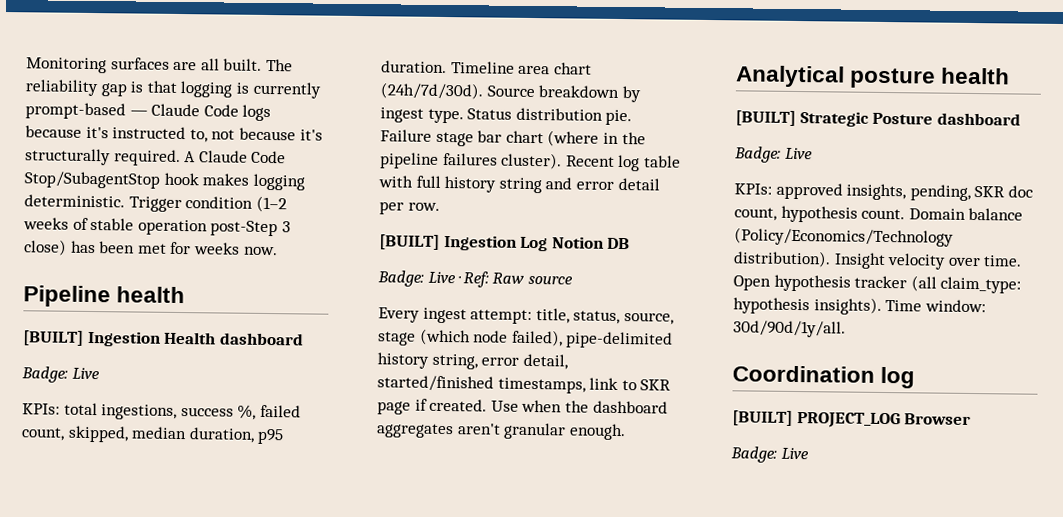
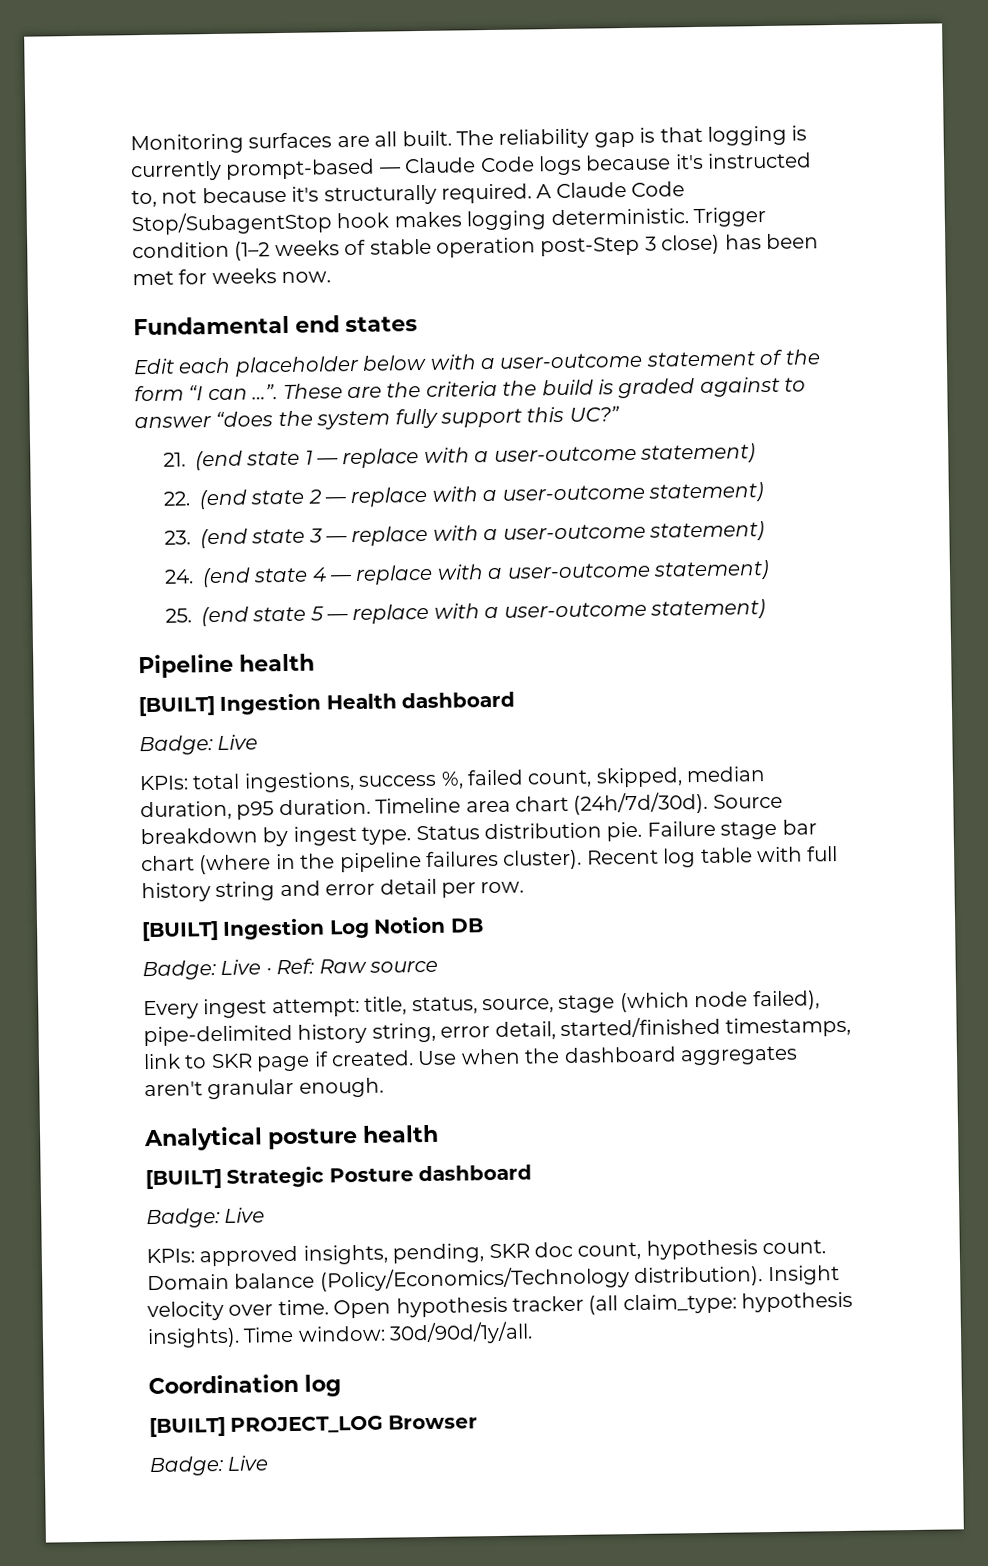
(278, 251) none -> [133,315,418,336] [133,349,820,377] [134,376,807,402] [134,406,620,430] [162,443,756,471] [162,482,764,510] [163,521,765,549] [163,559,770,588] [164,599,766,627] // Fundamental end states // Edit each placeholder below with a user-outcome statement of the form “I can …”. These are the criteria the build is graded against to answer “does the system fully support this UC?” // 21. (end state 1 — replace with a user-outcome statement) // 22. (end state 2 — replace with a user-outcome statement) // 23. (end state 3 — replace with a user-outcome statement) // 24. (end state 4 — replace with a user-outcome statement) // 25. (end state 5 — replace with a user-outcome statement)

